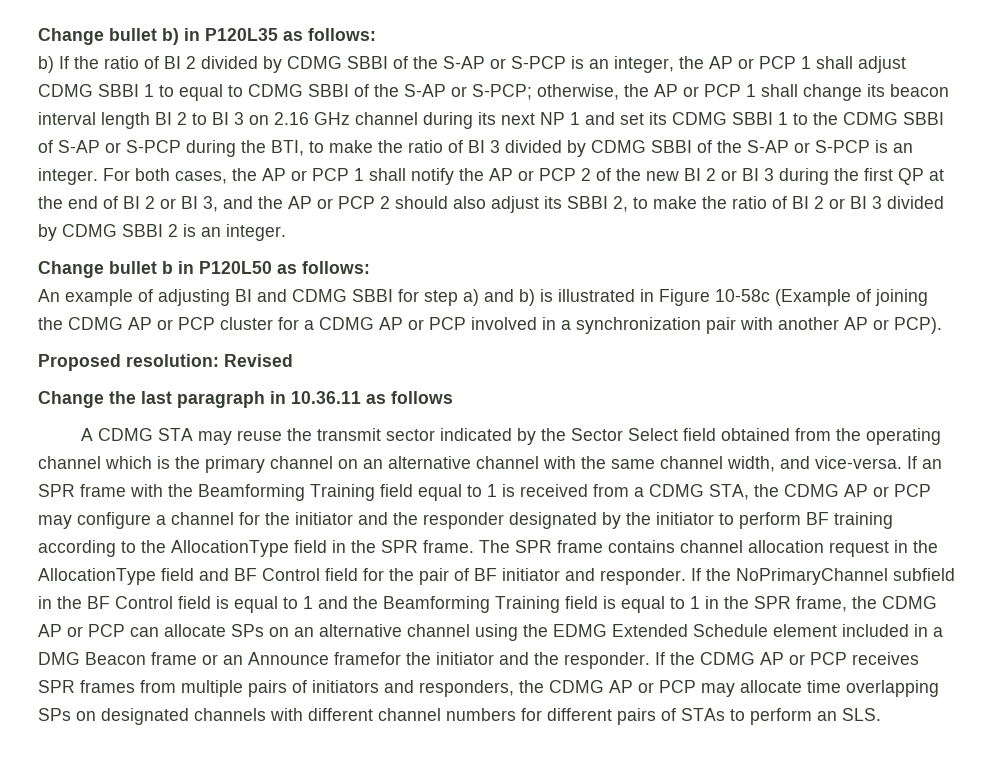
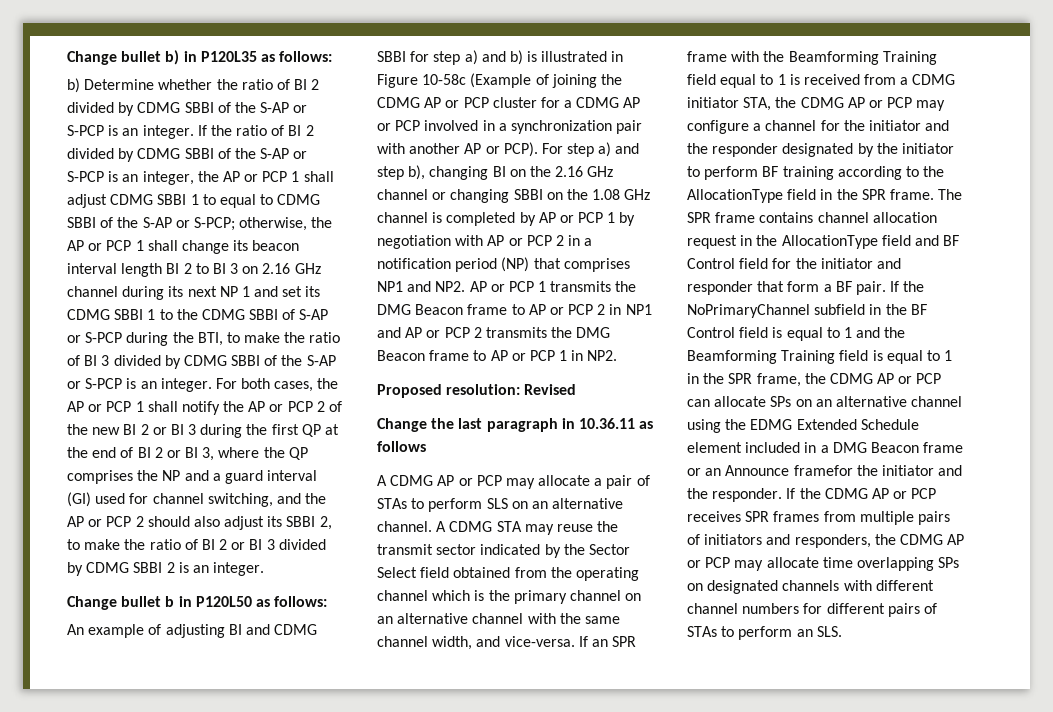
(54, 64) none -> [84,79,320,90] [67,102,308,116] [67,125,194,139] Determine whether the ratio of BI 2 divided by CDMG SBBI of the S-AP or S-PCP is an integer.
(218, 204) none -> [218,447,308,460] [67,470,318,484] [67,492,273,507] where the QP comprises the NP and a guard interval (GI) used for channel switching,
(942, 325) none -> [541,142,640,157] [377,165,614,180] [377,189,651,203] [377,212,636,226] [377,235,593,249] [377,257,630,272] [377,281,637,292] [377,304,652,315] [377,327,611,338] [377,350,618,361] For step a) and step b), changing BI on the 2.16 GHz channel or changing SBBI on the 1.08 GHz channel is completed by AP or PCP 1 by negotiation with AP or PCP 2 in a notification period (NP) that comprises NP1 and NP2. AP or PCP 1 transmits the DMG Beacon frame to AP or PCP 2 in NP1 and AP or PCP 2 transmits the DMG Beacon frame to AP or PCP 1 in NP2.
(153, 434) none -> [437,475,650,489] [377,498,624,512] [377,521,493,532] AP or PCP may allocate a pair of STAs to perform SLS on an alternative channel. A CDMG
(704, 490) none -> [687,97,739,108] initiator
[419,568,686,585] pair of BF initiator and responder. -> [820,258,901,269] [687,281,886,295] initiator and responder that form a BF pair.

